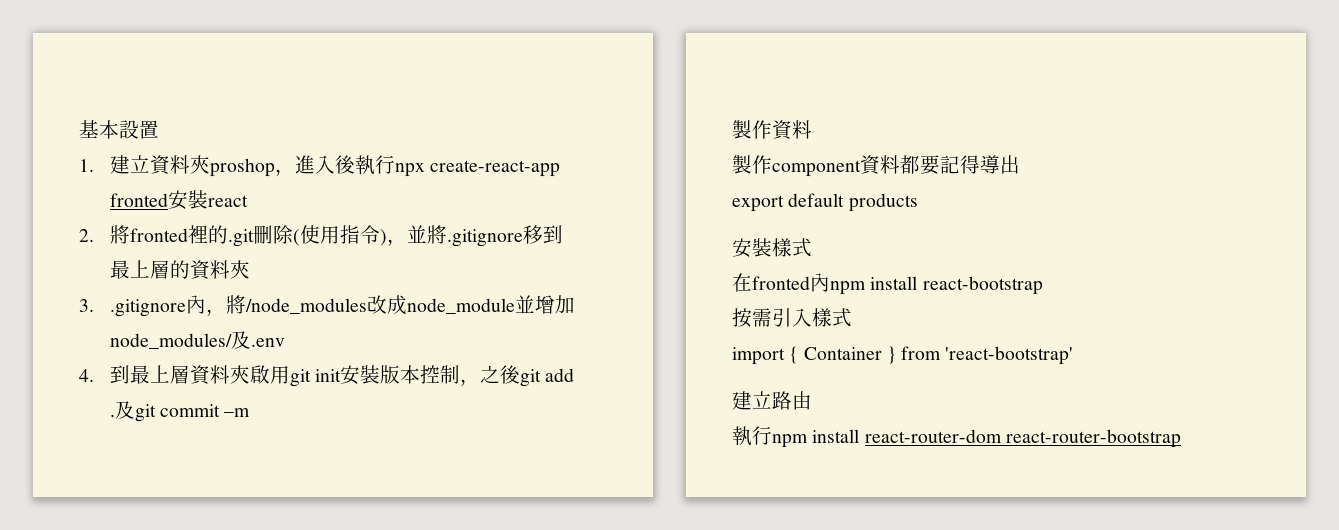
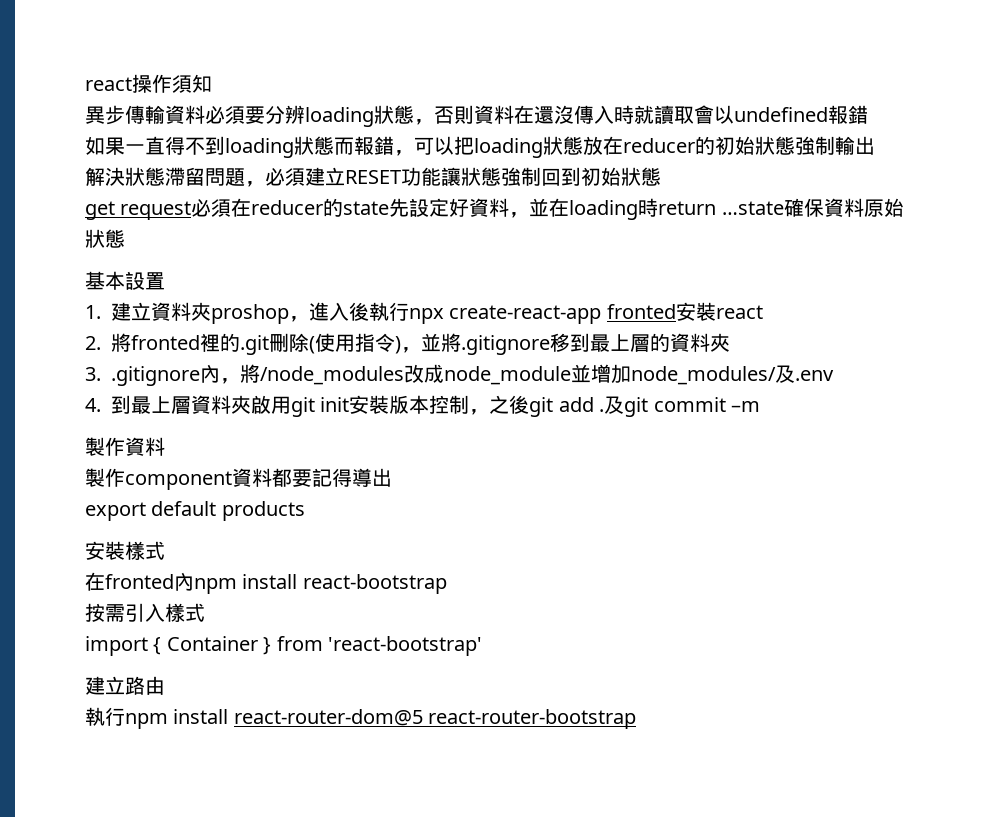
(79, 129) none -> [85,74,212,93] [85,105,868,127] [85,136,875,158] [85,167,661,187] [85,198,904,220] [85,229,125,248] react操作須知 // 異步傳輸資料必須要分辨loading狀態，否則資料在還沒傳入時就讀取會以undefined報錯 // 如果一直得不到loading狀態而報錯，可以把loading狀態放在reducer的初始狀態強制輸出 // 解決狀態滯留問題，必須建立RESET功能讓狀態強制回到初始狀態 // get request必須在reducer的state先設定好資料，並在loading時return …state確保資料原始狀態 //
[864,429,1002,443] react-router-dom -> [233,709,423,726] react-router-dom@5

